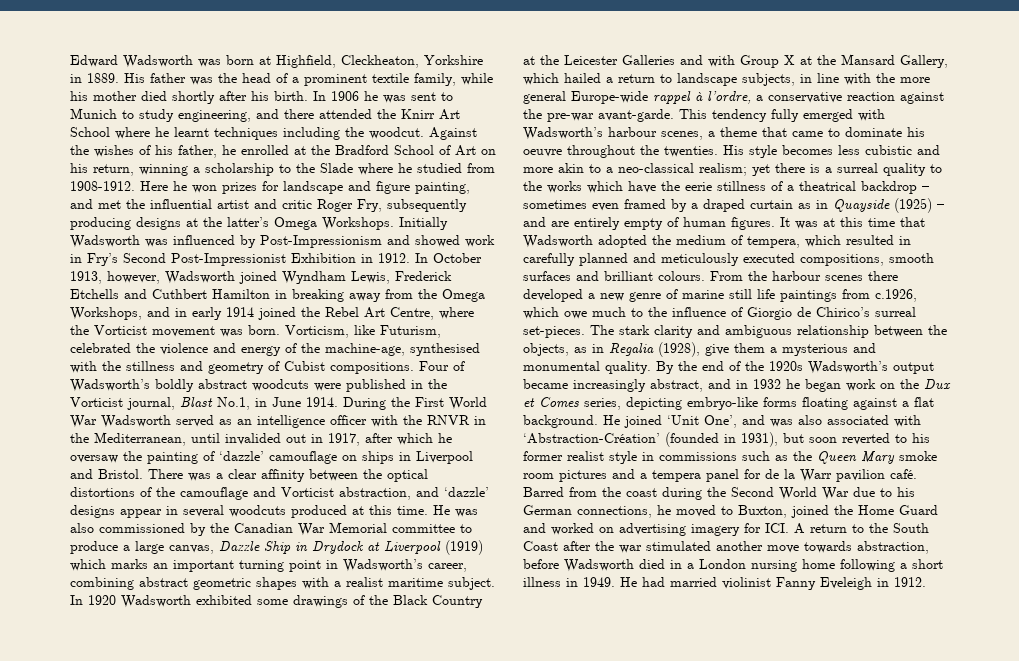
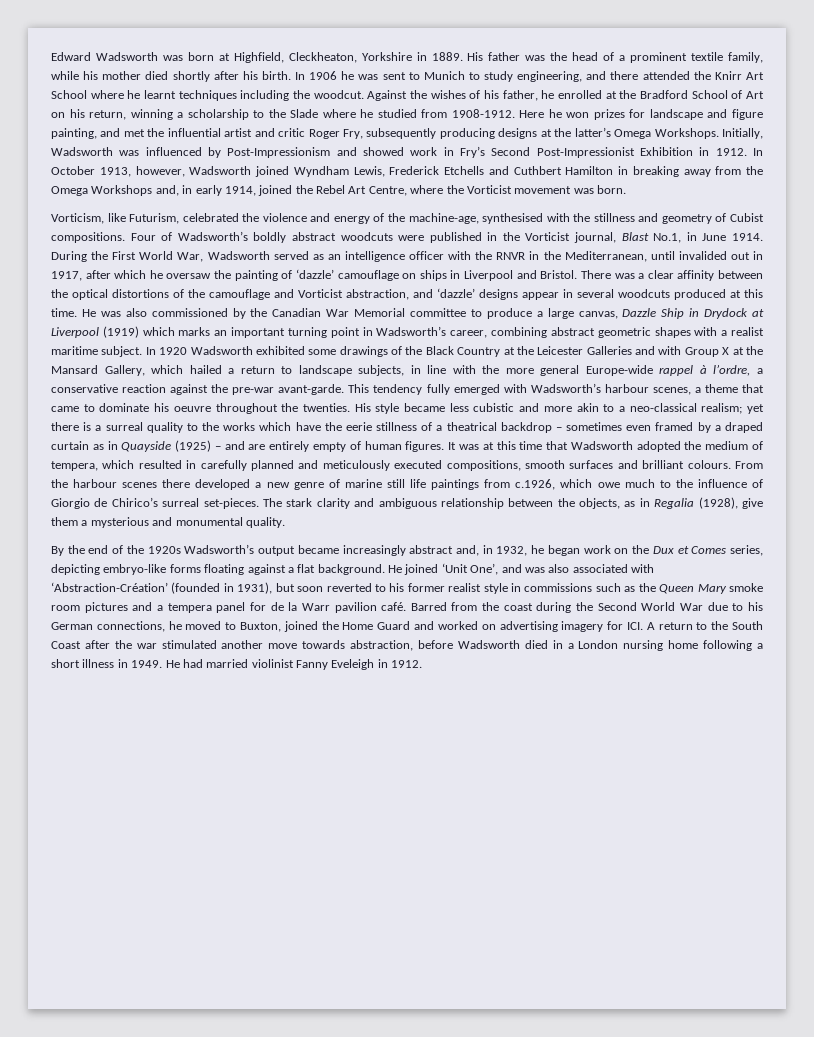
[399,217,448,230] Initially -> [722,128,764,139] Initially,
[70,307,170,320] Workshops, and -> [91,185,179,196] Workshops and,
[226,307,254,317] 1914 -> [224,186,256,196] 1914,
(280, 330) none -> (626, 189) //
[70,415,97,428] War -> [177,252,204,262] War,
[782,145,833,155] becomes -> [403,403,445,412] became
(651, 367) none -> (285, 522) //
[650,379,781,392] abstract, and in 1932 -> [409,545,528,556] abstract and, in 1932,

